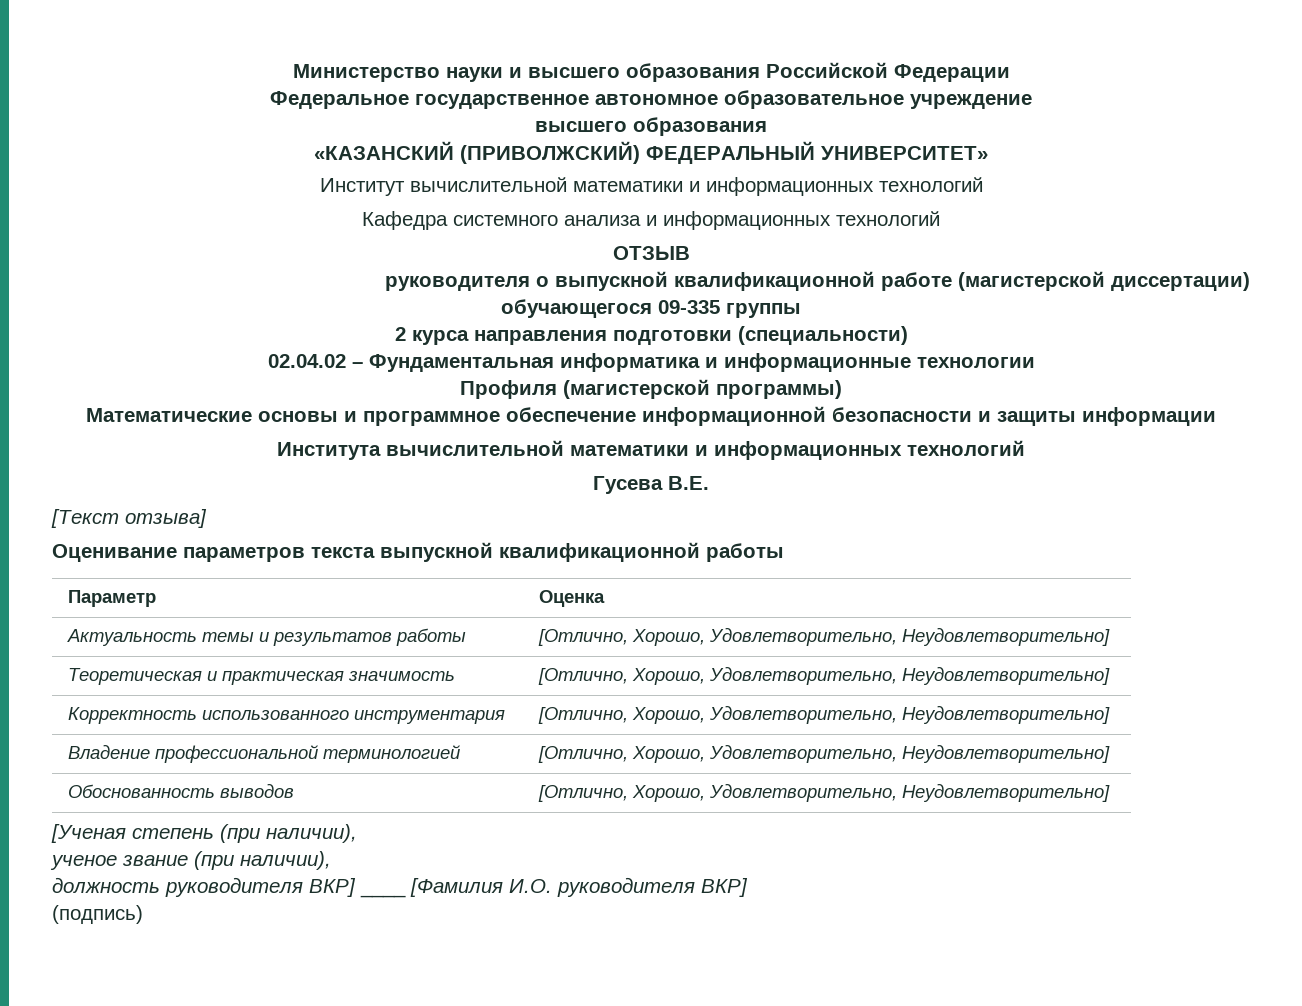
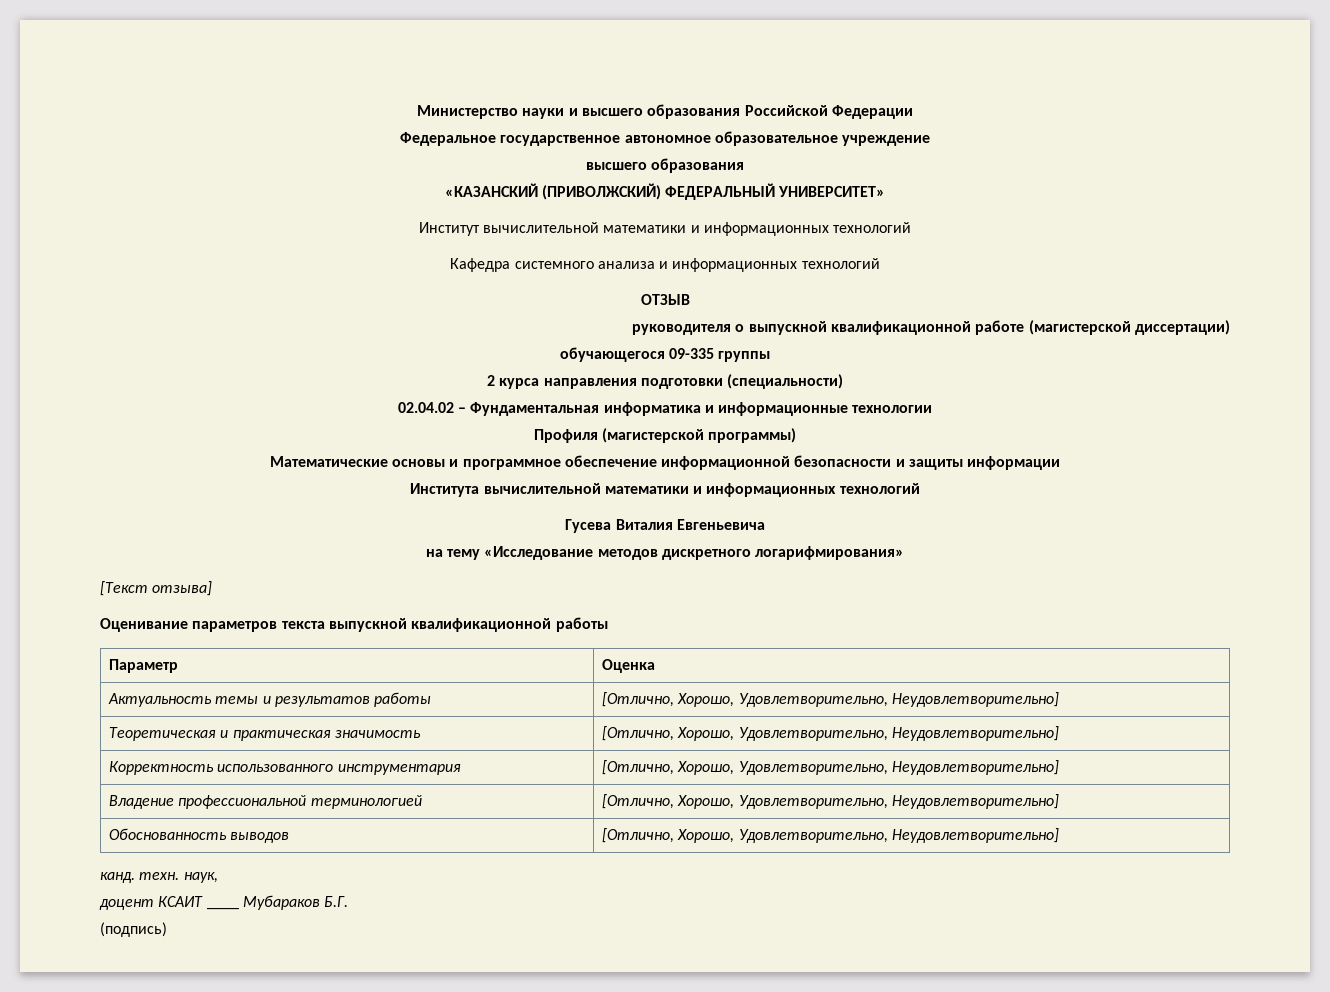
[668,476,709,490] В.Е. -> [615,519,765,530] [425,546,905,560] Виталия Евгеньевича // на тему «Исследование методов дискретного логарифмирования»
[51,824,357,843] [50,851,331,870] [52,877,748,898] [Ученая степень (при наличии), // ученое звание (при наличии), // должность руководителя ВКР] ____ [Фамилия И.О. руководителя ВКР] -> [100,872,218,883] [99,896,204,910] [206,895,349,910] канд. техн. наук, // доцент КСАИТ ____ Мубараков Б.Г.

